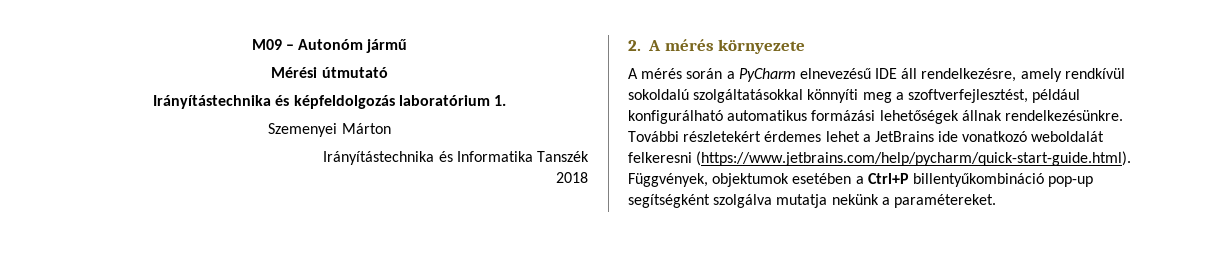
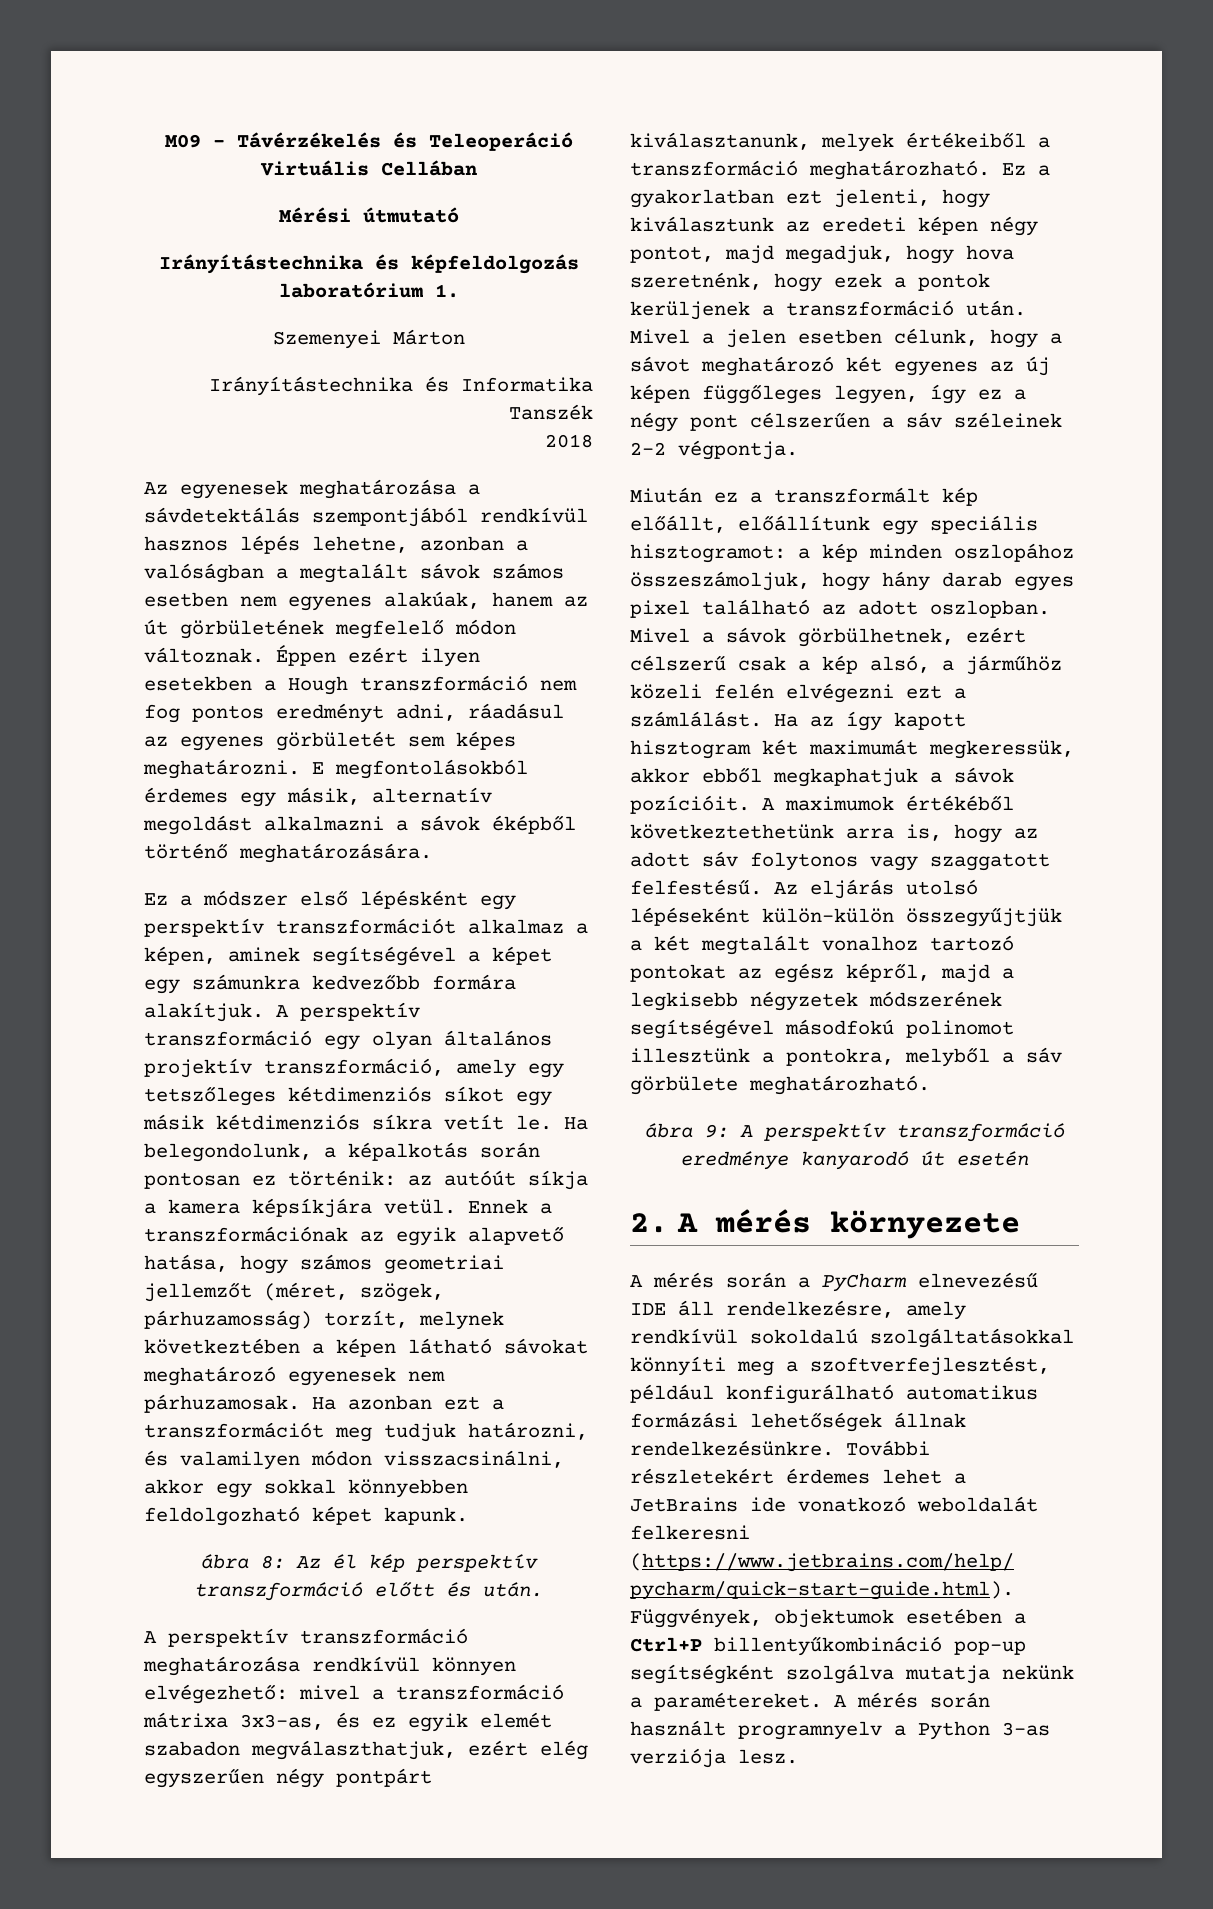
[298,39,408,53] Autonóm jármű -> [236,132,573,151] [259,160,477,176] Távérzékelés és Teleoperáció Virtuális Cellában
(588, 177) none -> [144,479,480,499] [144,507,588,527] [144,535,528,554] [144,563,564,583] [144,591,588,611] [144,619,516,639] [144,645,480,667] [144,675,577,695] [144,703,564,723] [144,731,516,751] [143,759,528,779] [144,787,492,807] [143,815,576,835] [144,843,432,863] [144,890,516,910] [144,918,588,937] [144,946,552,966] [144,974,516,994] [144,1002,420,1022] [144,1030,552,1050] [144,1058,564,1078] [144,1086,552,1106] [143,1114,588,1130] [144,1142,540,1162] [144,1170,588,1190] [144,1198,552,1218] [144,1226,564,1246] [144,1254,504,1274] [144,1282,444,1302] [144,1310,504,1330] [144,1338,588,1357] [143,1366,445,1386] [144,1394,504,1413] [144,1422,588,1442] [144,1450,564,1470] [144,1479,468,1498] [144,1506,468,1526] [200,1554,538,1572] [194,1582,543,1601] [144,1628,468,1647] [143,1656,516,1676] [144,1684,564,1704] [143,1712,552,1732] [144,1740,588,1760] [144,1768,432,1788] [630,132,1050,152] [630,160,1050,180] [630,189,990,208] [630,216,1038,236] [630,245,1014,264] [630,272,990,292] [630,300,1026,320] [630,328,1062,348] [630,356,1050,376] [630,384,1026,404] [630,412,1062,432] [630,440,798,460] [630,487,978,506] [630,515,1038,535] [630,543,1074,563] [630,571,1074,591] [630,599,1050,618] [630,627,1026,647] [630,655,1062,675] [630,683,966,703] [630,711,966,731] [630,739,1074,759] [630,767,1014,787] [630,795,1014,814] [630,824,1038,843] [630,851,1050,871] [630,879,978,899] [630,907,1062,927] [630,935,1014,955] [630,963,1014,983] [630,991,1002,1011] [630,1019,1014,1039] [630,1047,1062,1067] [630,1075,930,1095] [644,1123,1065,1142] [680,1151,1029,1170] // Az egyenesek meghatározása a sávdetektálás szempontjából rendkívül hasznos lépés lehetne, azonban a valóságban a megtalált sávok számos esetben nem egyenes alakúak, hanem az út görbületének megfelelő módon változnak. Éppen ezért ilyen esetekben a Hough transzformáció nem fog pontos eredményt adni, ráadásul az egyenes görbületét sem képes meghatározni. E megfontolásokból érdemes egy másik, alternatív megoldást alkalmazni a sávok éképből történő meghatározására. // Ez a módszer első lépésként egy perspektív transzformációt alkalmaz a képen, aminek segítségével a képet egy számunkra kedvezőbb formára alakítjuk. A perspektív transzformáció egy olyan általános projektív transzformáció, amely egy tetszőleges kétdimenziós síkot egy másik kétdimenziós síkra vetít le. Ha belegondolunk, a képalkotás során pontosan ez történik: az autóút síkja a kamera képsíkjára vetül. Ennek a transzformációnak az egyik alapvető hatása, hogy számos geometriai jellemzőt (méret, szögek, párhuzamosság) torzít, melynek következtében a képen látható sávokat meghatározó egyenesek nem párhuzamosak. Ha azonban ezt a transzformációt meg tudjuk határozni, és valamilyen módon visszacsinálni, akkor egy sokkal könnyebben feldolgozható képet kapunk. // ábra 8: Az él kép perspektív transzformáció előtt és után. // A perspektív transzformáció meghatározása rendkívül könnyen elvégezhető: mivel a transzformáció mátrixa 3x3-as, és ez egyik elemét szabadon megválaszthatjuk, ezért elég egyszerűen négy pontpárt kiválasztanunk, melyek értékeiből a transzformáció meghatározható. Ez a gyakorlatban ezt jelenti, hogy kiválasztunk az eredeti képen négy pontot, majd megadjuk, hogy hova szeretnénk, hogy ezek a pontok kerüljenek a transzformáció után. Mivel a jelen esetben célunk, hogy a sávot meghatározó két egyenes az új képen függőleges legyen, így ez a négy pont célszerűen a sáv széleinek 2-2 végpontja. // Miután ez a transzformált kép előállt, előállítunk egy speciális hisztogramot: a kép minden oszlopához összeszámoljuk, hogy hány darab egyes pixel található az adott oszlopban. Mivel a sávok görbülhetnek, ezért célszerű csak a kép alsó, a járműhöz közeli felén elvégezni ezt a számlálást. Ha az így kapott hisztogram két maximumát megkeressük, akkor ebből megkaphatjuk a sávok pozícióit. A maximumok értékéből következtethetünk arra is, hogy az adott sáv folytonos vagy szaggatott felfestésű. Az eljárás utolsó lépéseként külön-külön összegyűjtjük a két megtalált vonalhoz tartozó pontokat az egész képről, majd a legkisebb négyzetek módszerének segítségével másodfokú polinomot illesztünk a pontokra, melyből a sáv görbülete meghatározható. // ábra 9: A perspektív transzformáció eredménye kanyarodó út esetén
(996, 201) none -> [834,1692,990,1708] [630,1720,1050,1740] [630,1748,798,1768] A mérés során használt programnyelv a Python 3-as verziója lesz.

